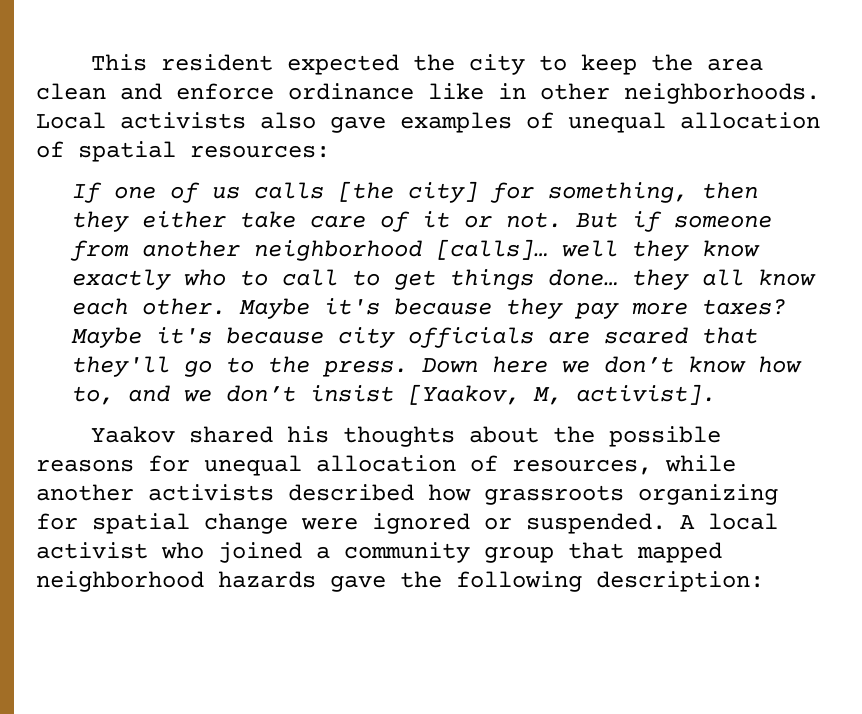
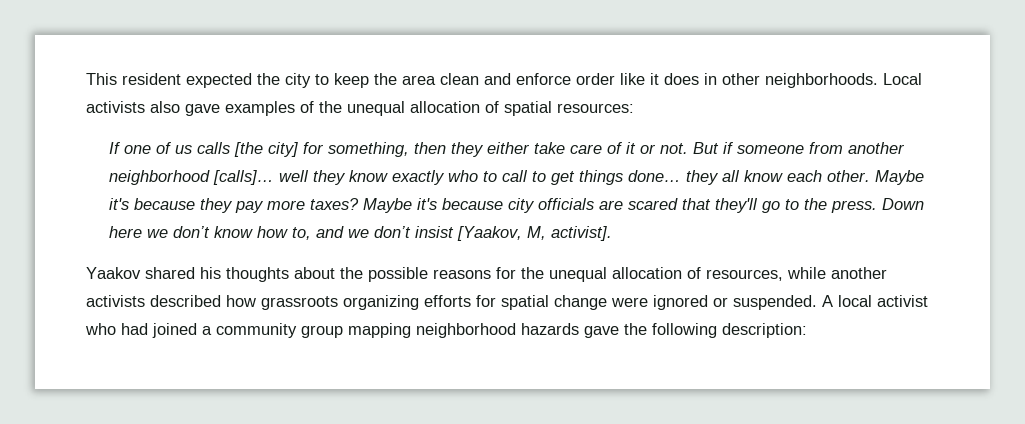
[288,83,484,100] ordinance like -> [576,73,699,85] order like it does
(554, 120) none -> [319,101,342,113] the
(190, 463) none -> [521,267,544,279] the
(778, 494) none -> [424,295,471,307] efforts
(204, 550) none -> [121,323,148,335] had
[568,542,722,563] that mapped -> [348,323,411,338] mapping

